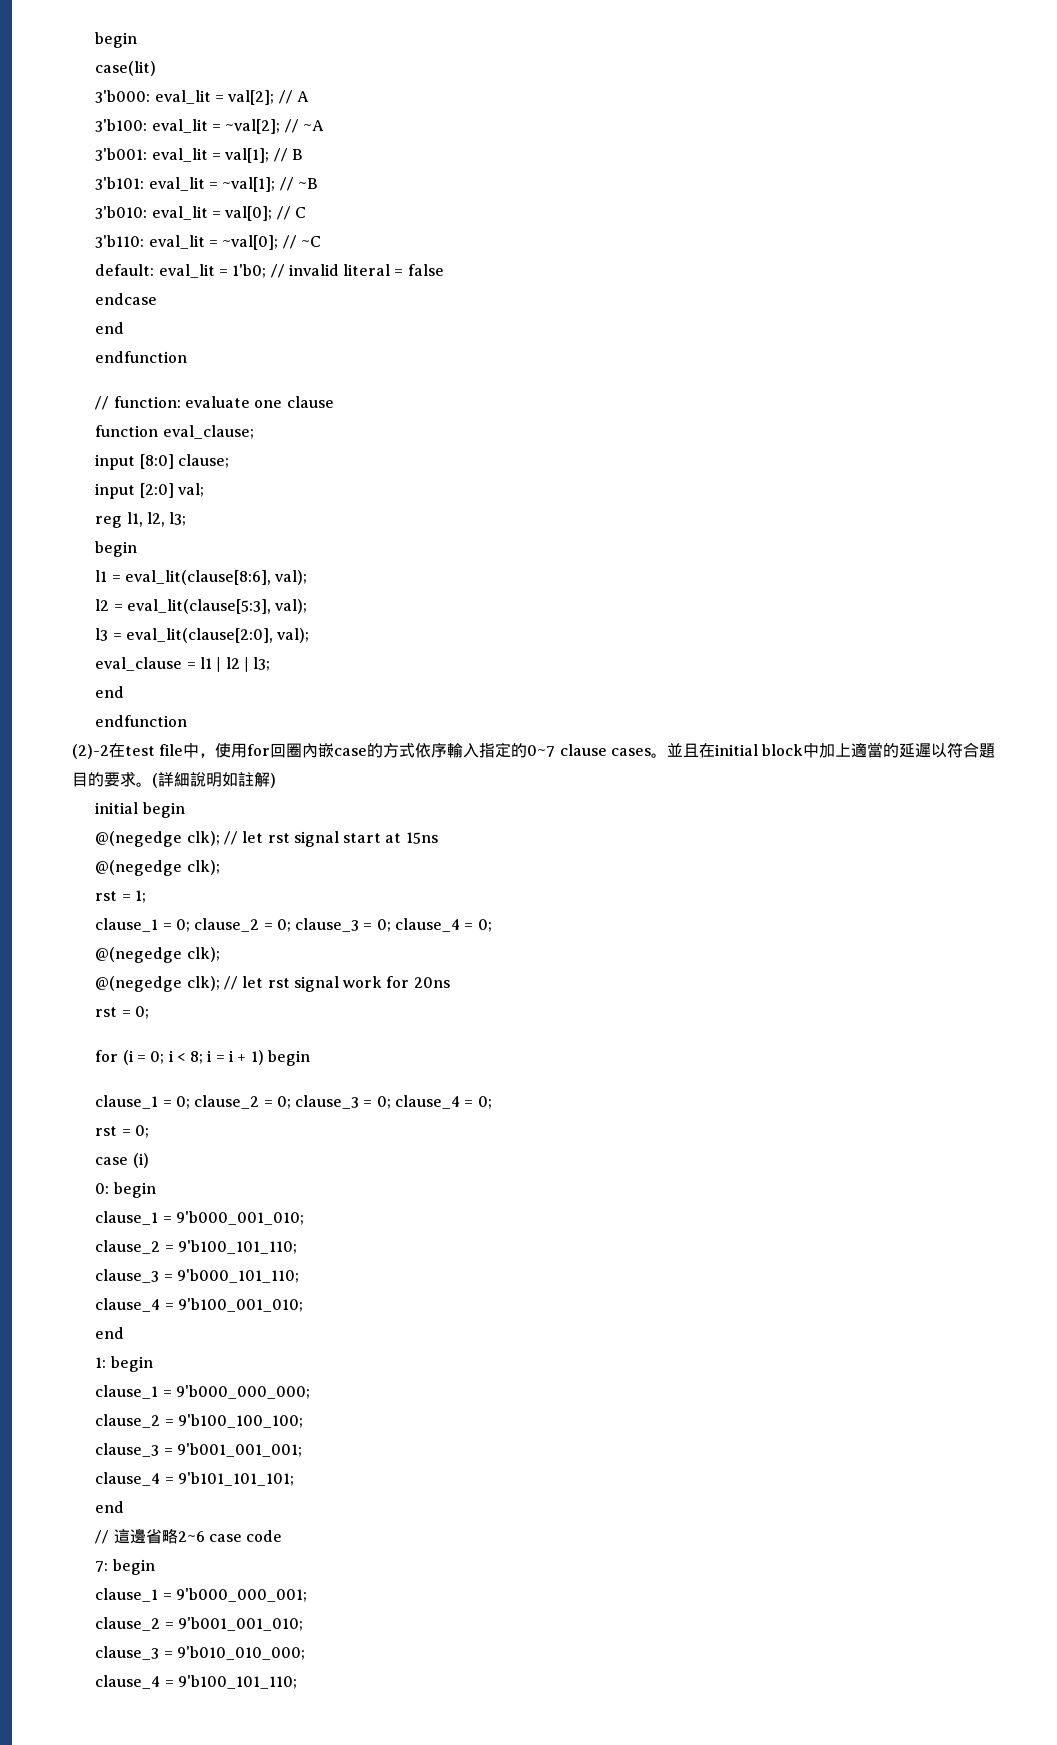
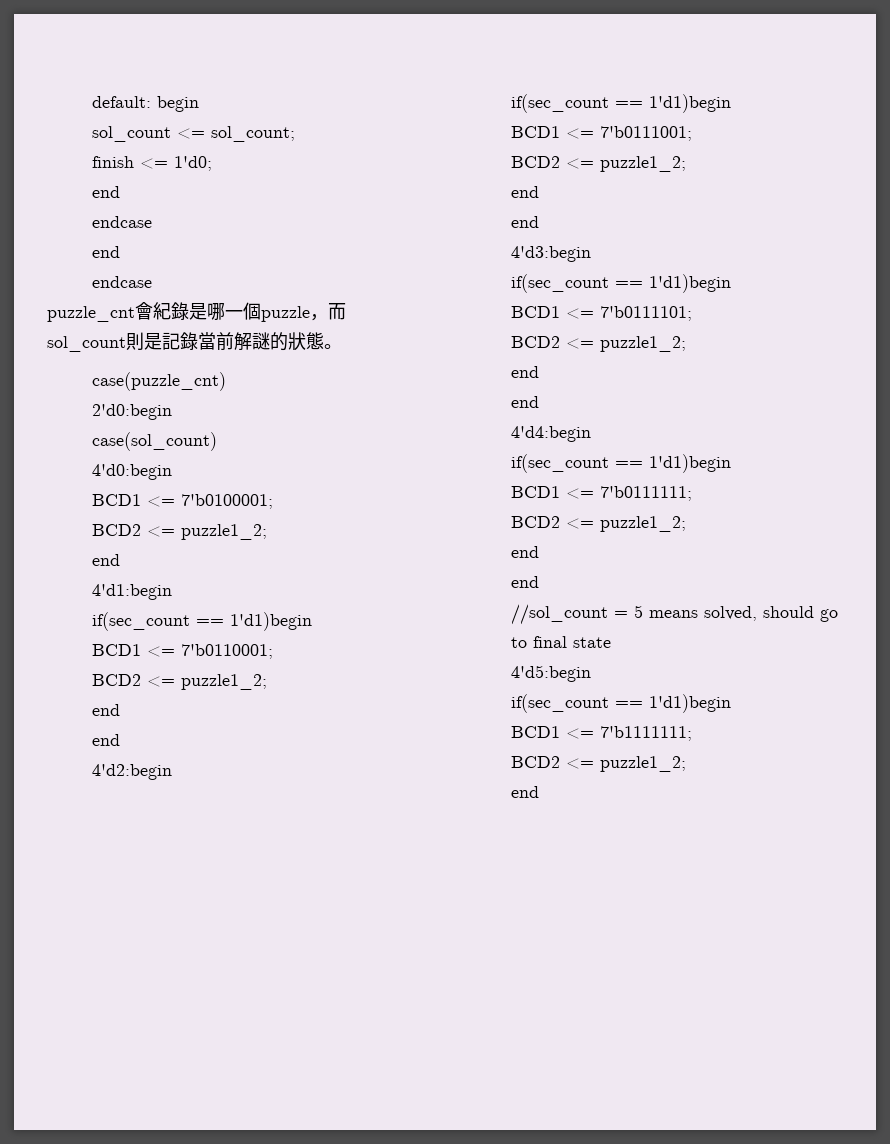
[95,32,138,48] [95,61,157,76] [95,90,309,105] [95,119,324,134] [95,148,303,163] [95,177,318,192] [95,206,306,221] [95,235,321,250] [95,264,444,278] [95,293,158,305] [95,322,125,334] [95,351,188,363] [95,396,334,410] [95,425,254,439] [95,454,229,470] [95,483,204,499] [95,512,187,528] [95,541,138,557] [95,570,308,585] [95,599,308,614] [95,628,310,643] [95,657,271,672] [95,686,125,698] [95,715,188,727] [72,742,996,759] [72,771,277,788] [95,802,185,818] [95,831,438,847] [95,860,220,876] [95,890,146,903] [95,918,492,932] [95,947,220,963] [95,976,450,992] [95,1006,149,1019] [95,1050,311,1066] [95,1095,492,1109] [95,1125,149,1138] [95,1153,149,1168] [95,1182,156,1198] [95,1211,304,1225] [95,1240,297,1254] [95,1269,299,1283] [95,1298,303,1312] [95,1327,125,1339] [95,1356,153,1372] [95,1385,310,1399] [95,1414,303,1428] [95,1443,302,1457] [95,1472,294,1486] [95,1501,125,1513] [95,1528,283,1544] [95,1559,155,1575] [95,1588,307,1602] [95,1617,303,1631] [95,1646,305,1660] [95,1675,297,1689] begin // case(lit) // 3'b000: eval_lit = val[2]; // A // 3'b100: eval_lit = ~val[2]; // ~A // 3'b001: eval_lit = val[1]; // B // 3'b101: eval_lit = ~val[1]; // ~B // 3'b010: eval_lit = val[0]; // C // 3'b110: eval_lit = ~val[0]; // ~C // default: eval_lit = 1'b0; // invalid literal = false // endcase // end // endfunction // // function: evaluate one clause // function eval_clause; // input [8:0] clause; // input [2:0] val; // reg l1, l2, l3; // begin // l1 = eval_lit(clause[8:6], val); // l2 = eval_lit(clause[5:3], val); // l3 = eval_lit(clause[2:0], val); // eval_clause = l1 | l2 | l3; // end // endfunction // (2)-2在test file中，使用for回圈內嵌case的方式依序輸入指定的0~7 clause cases。並且在initial block中加上適當的延遲以符合題目的要求。(詳細說明如註解) // initial begin // @(negedge clk); // let rst signal start at 15ns // @(negedge clk); // rst = 1; // clause_1 = 0; clause_2 = 0; clause_3 = 0; clause_4 = 0; // @(negedge clk); // @(negedge clk); // let rst signal work for 20ns // rst = 0; // for (i = 0; i < 8; i = i + 1) begin // clause_1 = 0; clause_2 = 0; clause_3 = 0; clause_4 = 0; // rst = 0; // case (i) // 0: begin // clause_1 = 9'b000_001_010; // clause_2 = 9'b100_101_110; // clause_3 = 9'b000_101_110; // clause_4 = 9'b100_001_010; // end // 1: begin // clause_1 = 9'b000_000_000; // clause_2 = 9'b100_100_100; // clause_3 = 9'b001_001_001; // clause_4 = 9'b101_101_101; // end // // 這邊省略2~6 case code // 7: begin // clause_1 = 9'b000_000_001; // clause_2 = 9'b001_001_010; // clause_3 = 9'b010_010_000; // clause_4 = 9'b100_101_110; -> [91,96,199,112] [91,126,295,142] [91,156,212,171] [91,186,120,198] [91,216,152,228] [91,246,120,258] [91,276,152,288] [47,302,346,322] [47,332,342,352] [91,372,226,391] [91,404,172,420] [91,432,217,451] [91,464,172,480] [91,494,273,509] [91,524,267,540] [91,554,120,566] [91,584,172,600] [91,612,312,631] [91,644,273,659] [91,674,267,690] [91,704,120,716] [91,734,120,746] [91,764,172,780] [510,94,731,113] [510,126,692,141] [510,156,686,172] [510,186,539,198] [510,216,539,228] [510,246,591,262] [510,274,731,293] [510,306,692,321] [510,336,686,352] [510,366,539,378] [510,396,539,408] [510,426,591,442] [510,454,731,473] [510,486,692,501] [510,516,686,532] [510,546,539,558] [510,576,539,588] [510,604,838,625] [510,636,611,648] [510,665,591,682] [510,694,731,713] [510,726,692,741] [510,756,686,772] [510,786,539,798] default: begin // sol_count <= sol_count; // finish <= 1'd0; // end // endcase // end // endcase // puzzle_cnt會紀錄是哪一個puzzle，而sol_count則是記錄當前解謎的狀態。 // case(puzzle_cnt) // 2'd0:begin // case(sol_count) // 4'd0:begin // BCD1 <= 7'b0100001; // BCD2 <= puzzle1_2; // end // 4'd1:begin // if(sec_count == 1'd1)begin // BCD1 <= 7'b0110001; // BCD2 <= puzzle1_2; // end // end // 4'd2:begin // if(sec_count == 1'd1)begin // BCD1 <= 7'b0111001; // BCD2 <= puzzle1_2; // end // end // 4'd3:begin // if(sec_count == 1'd1)begin // BCD1 <= 7'b0111101; // BCD2 <= puzzle1_2; // end // end // 4'd4:begin // if(sec_count == 1'd1)begin // BCD1 <= 7'b0111111; // BCD2 <= puzzle1_2; // end // end // //sol_count = 5 means solved, should go to final state // 4'd5:begin // if(sec_count == 1'd1)begin // BCD1 <= 7'b1111111; // BCD2 <= puzzle1_2; // end

